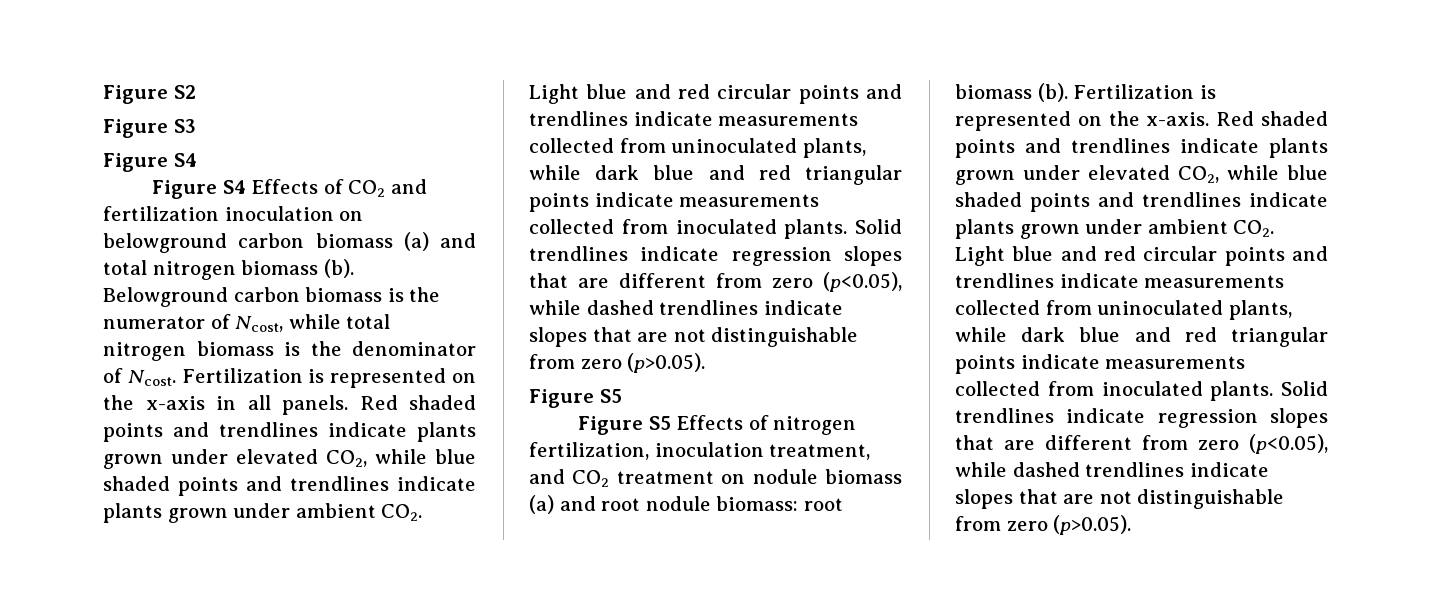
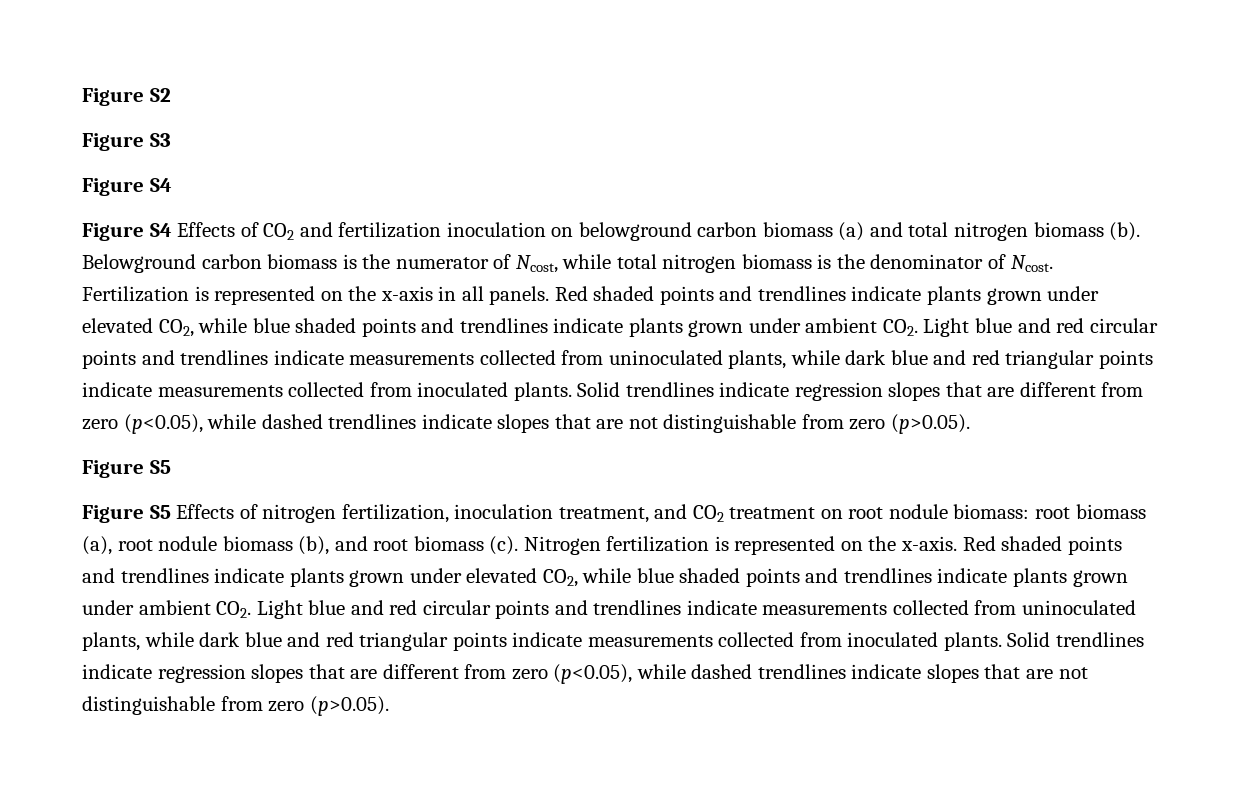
[752,469,902,484] [529,495,596,514] nodule biomass (a) and -> (843, 514) none
[1037,83,1195,102] (b). Fertilization -> [82,536,710,555] (a), root nodule biomass (b), and root biomass (c). Nitrogen fertilization

